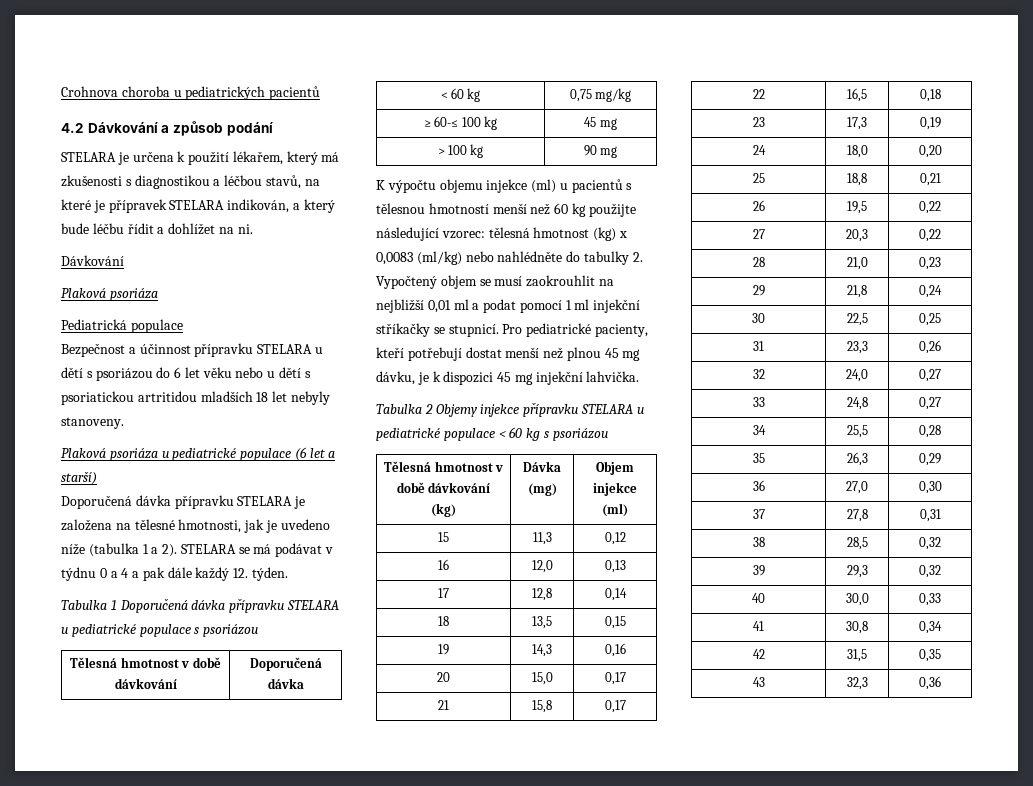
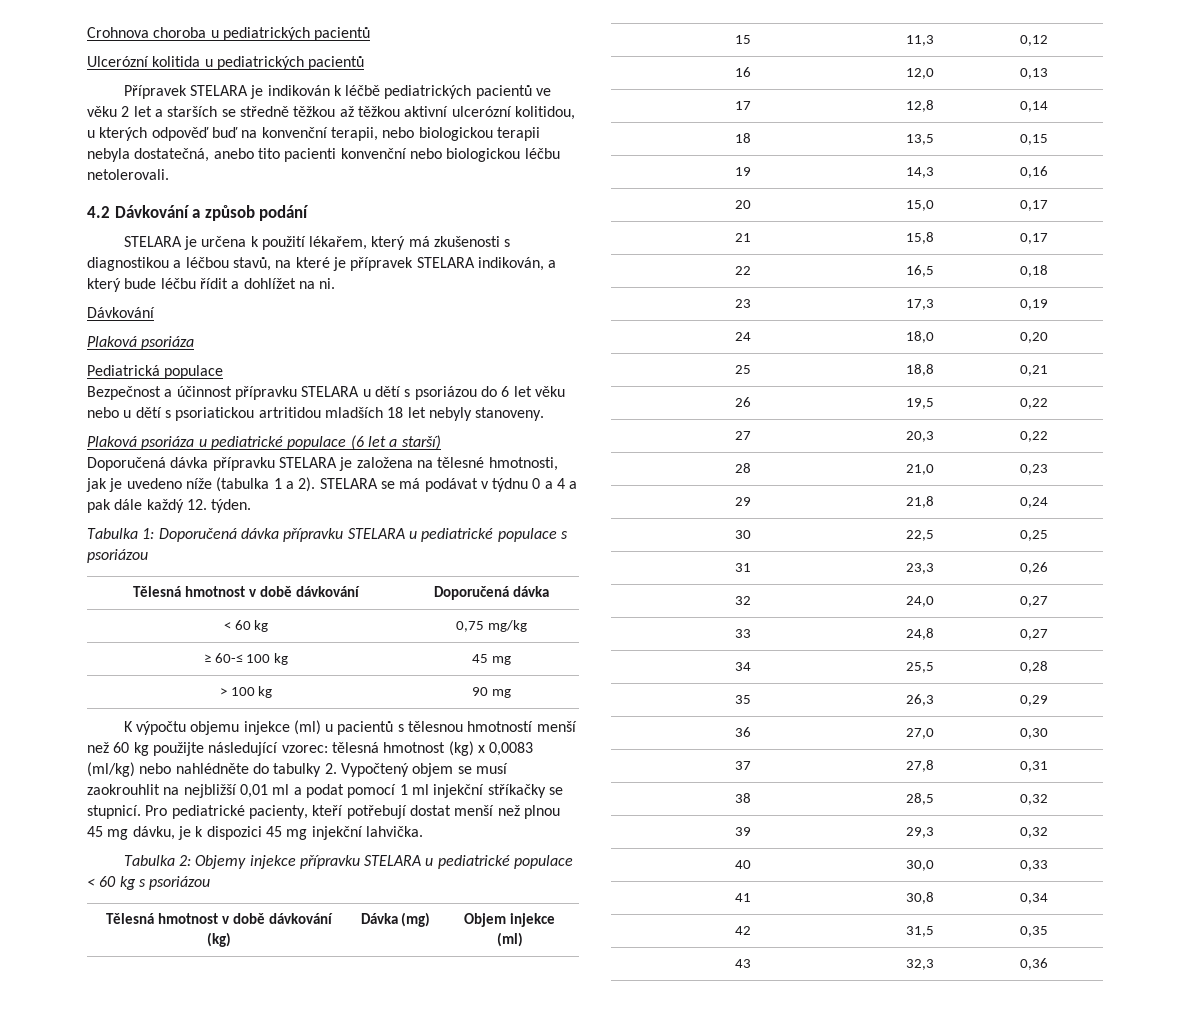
(321, 93) none -> [87,56,365,70] [123,85,552,99] [87,106,575,120] [87,127,540,141] [87,148,560,162] [87,169,169,180] // Ulcerózní kolitida u pediatrických pacientů // Přípravek STELARA je indikován k léčbě pediatrických pacientů ve věku 2 let a starších se středně těžkou až těžkou aktivní ulcerózní kolitidou, u kterých odpověď buď na konvenční terapii, nebo biologickou terapii nebyla dostatečná, anebo tito pacienti konvenční nebo biologickou léčbu netolerovali.
[110,600,117,610] 1 -> [142,528,155,539] 1:
[424,404,433,414] 2 -> [178,855,191,866] 2:

